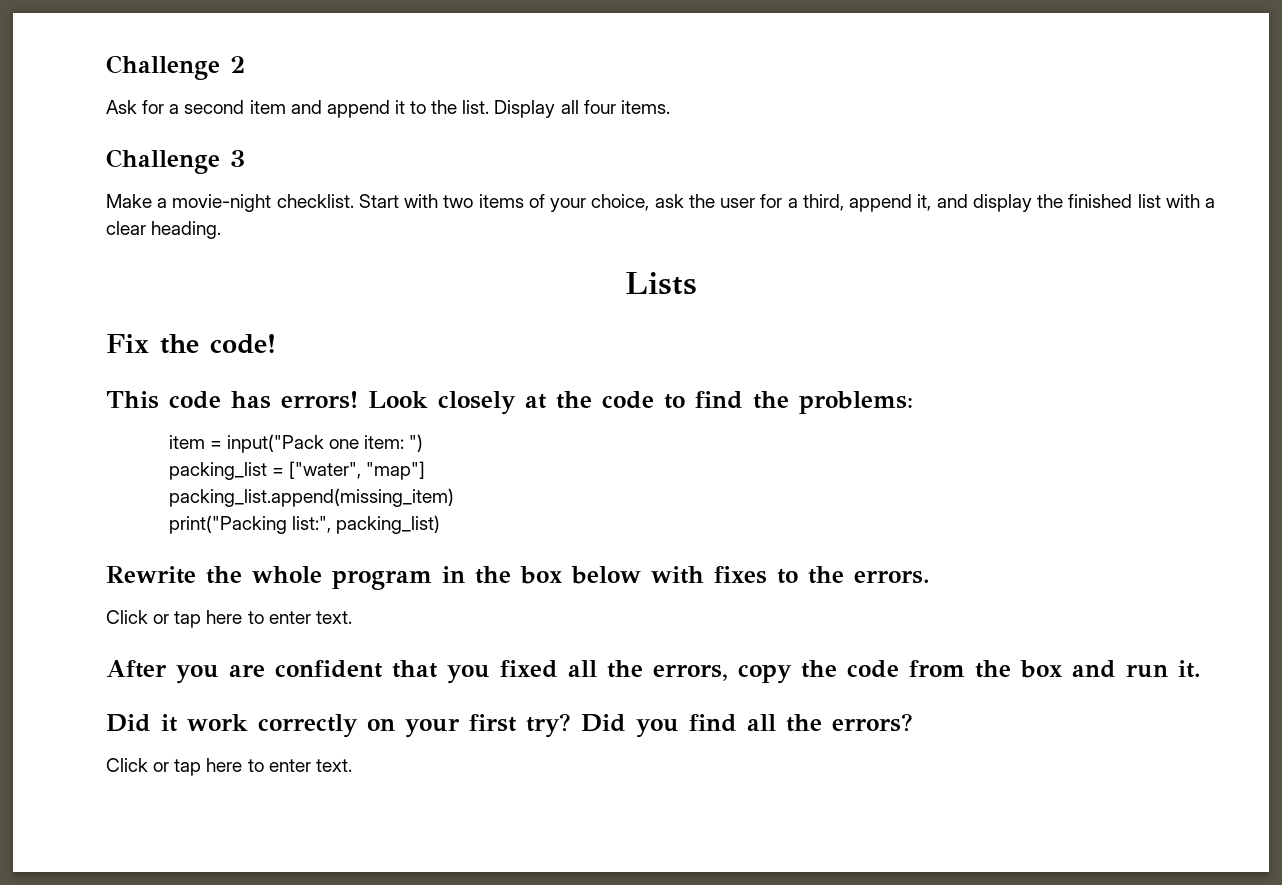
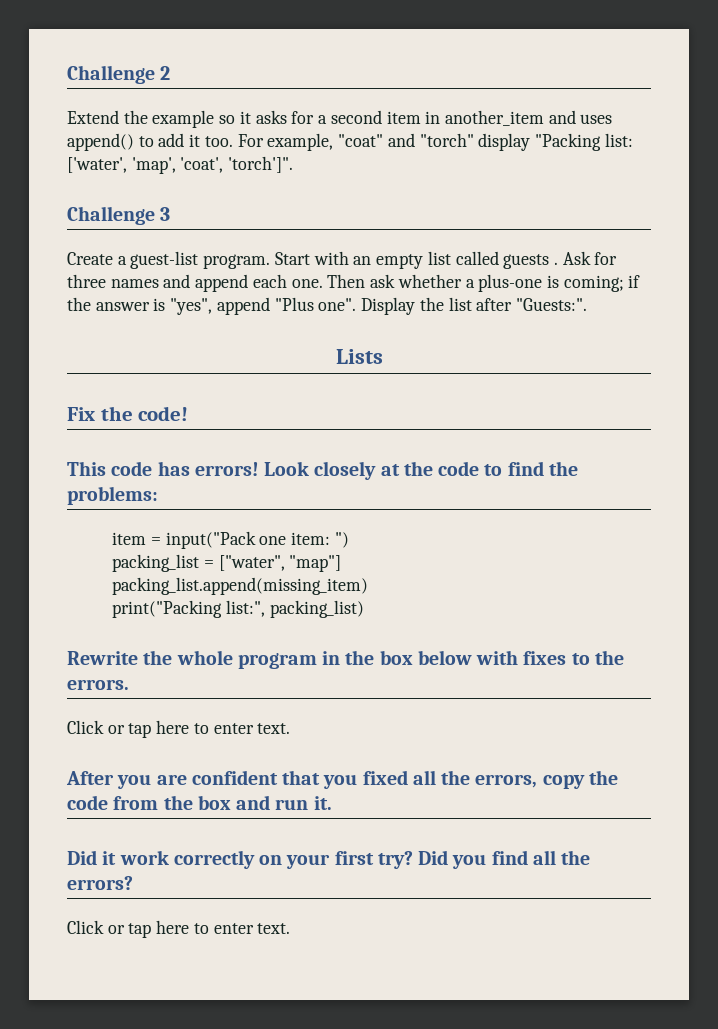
[106,100,670,118] [106,149,245,174] [106,194,1216,212] [106,221,222,239] Ask for a second item and append it to the list. Display all four items. // Challenge 3 // Make a movie-night checklist. Start with two items of your choice, ask the user for a third, append it, and display the finished list with a clear heading. -> [67,110,613,128] [67,133,633,151] [67,156,294,174] [67,206,171,225] [67,251,618,269] [67,274,641,292] [67,297,587,315] Extend the example so it asks for a second item in another_item and uses append() to add it too. For example, "coat" and "torch" display "Packing list: ['water', 'map', 'coat', 'torch']". // Challenge 3 // Create a guest-list program. Start with an empty list called guests . Ask for three names and append each one. Then ask whether a plus-one is coming; if the answer is "yes", append "Plus one". Display the list after "Guests:".

